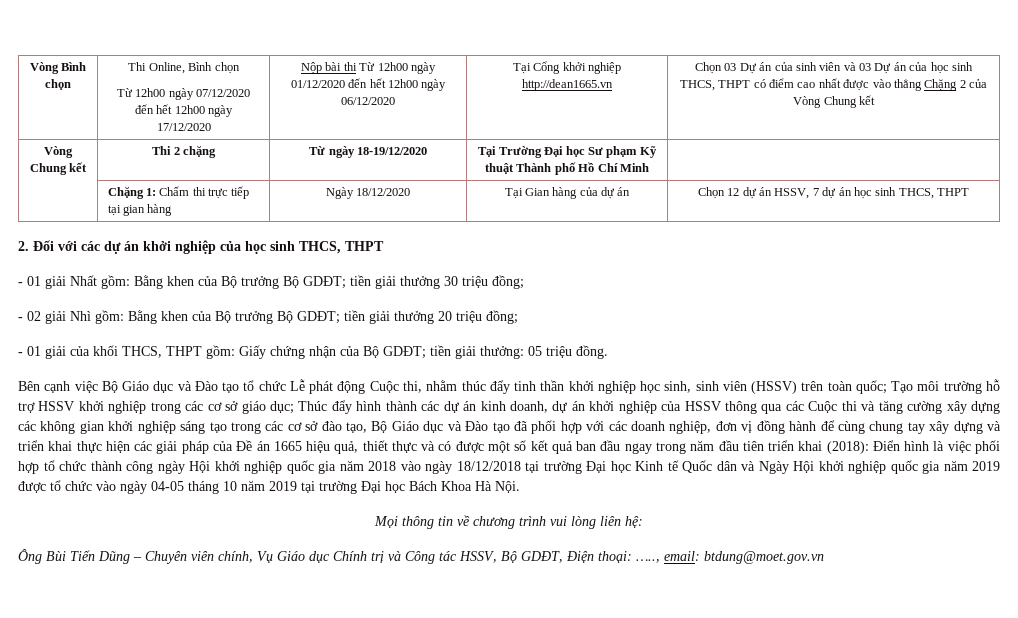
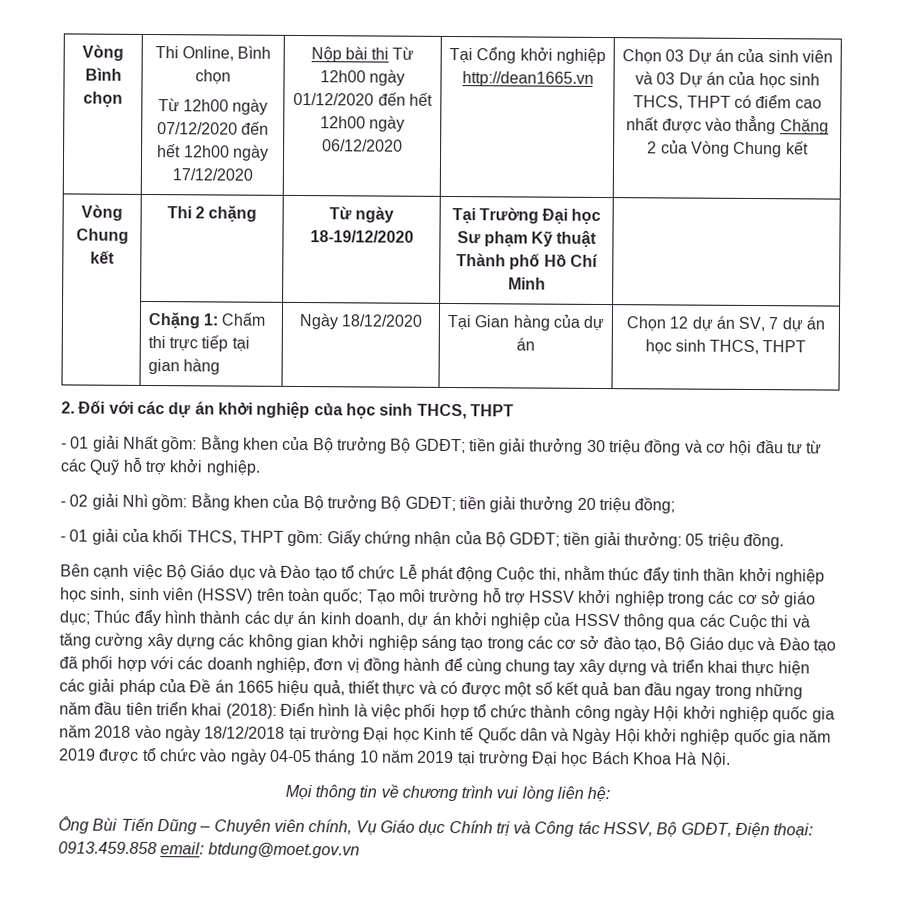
[774,188,810,199] HSSV, -> [738,316,766,332] SV,
[492,275,524,289] đồng; -> [644,439,823,457] [60,457,261,476] đồng và cơ hội đầu tư từ các Quỹ hỗ trợ khởi nghiệp.
(686, 448) none -> [755,684,804,700] những
[636,559,660,563] ….., -> [58,841,157,855] 0913.459.858

